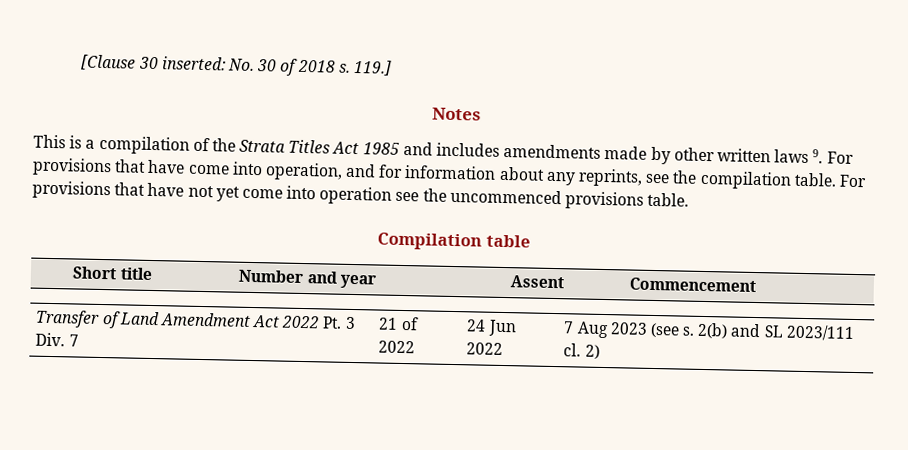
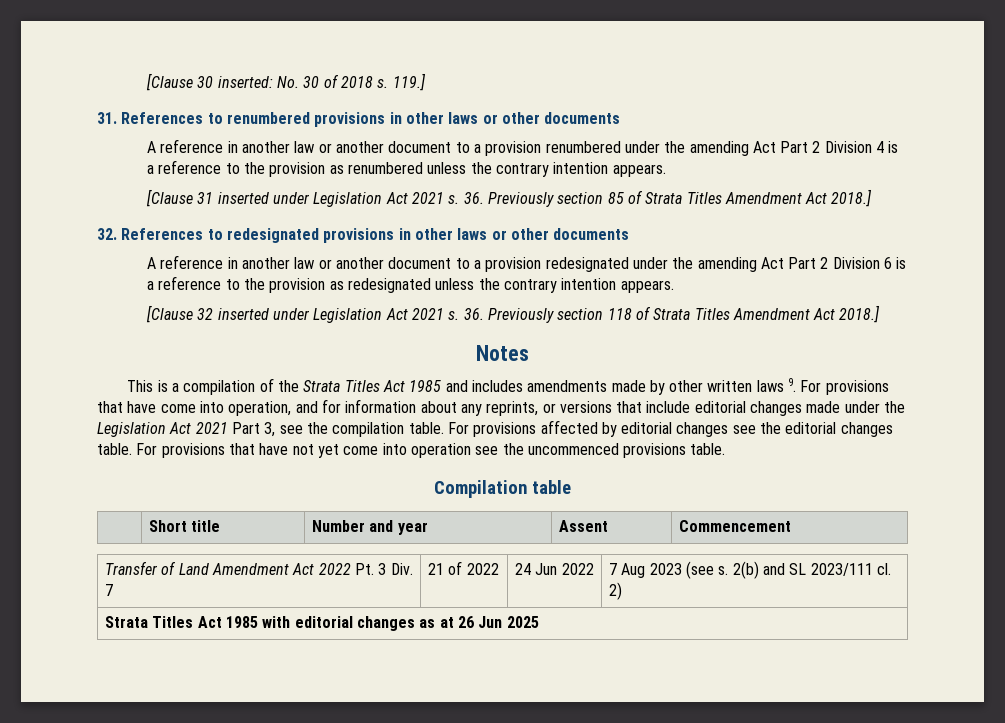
(392, 67) none -> [97,112,621,127] [147,139,899,156] [147,160,666,177] [146,189,873,207] [97,228,630,243] [147,255,907,272] [147,276,674,293] [146,305,881,323] // 31. References to renumbered provisions in other laws or other documents // A reference in another law or another document to a provision renumbered under the amending Act Part 2 Division 4 is a reference to the provision as renumbered unless the contrary intention appears. // [Clause 31 inserted under Legislation Act 2021 s. 36. Previously section 85 of Strata Titles Amendment Act 2018.] // 32. References to redesignated provisions in other laws or other documents // A reference in another law or another document to a provision redesignated under the amending Act Part 2 Division 6 is a reference to the provision as redesignated unless the contrary intention appears. // [Clause 32 inserted under Legislation Act 2021 s. 36. Previously section 118 of Strata Titles Amendment Act 2018.]
(644, 177) none -> [542,401,906,416] [97,422,276,437] or versions that include editorial changes made under the Legislation Act 2021 Part 3,
(111, 190) none -> [540,420,893,437] [97,443,225,458] affected by editorial changes see the editorial changes table. For provisions
(600, 351) none -> [105,616,539,631] // Strata Titles Act 1985 with editorial changes as at 26 Jun 2025

